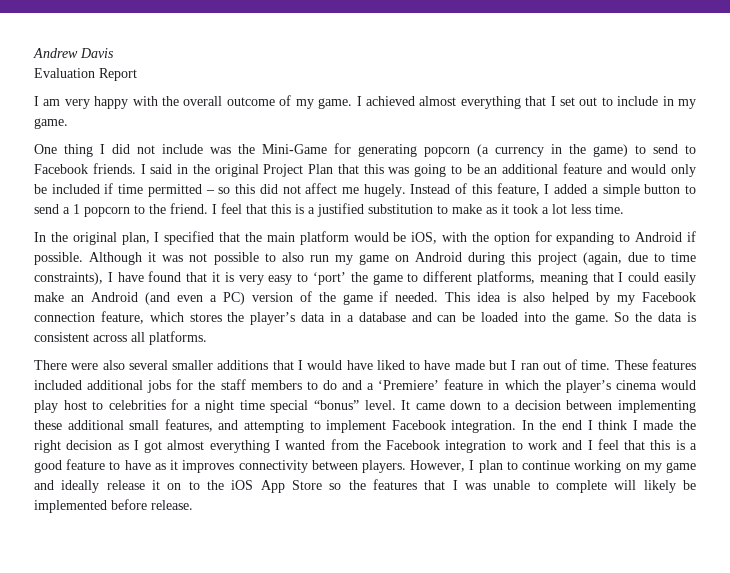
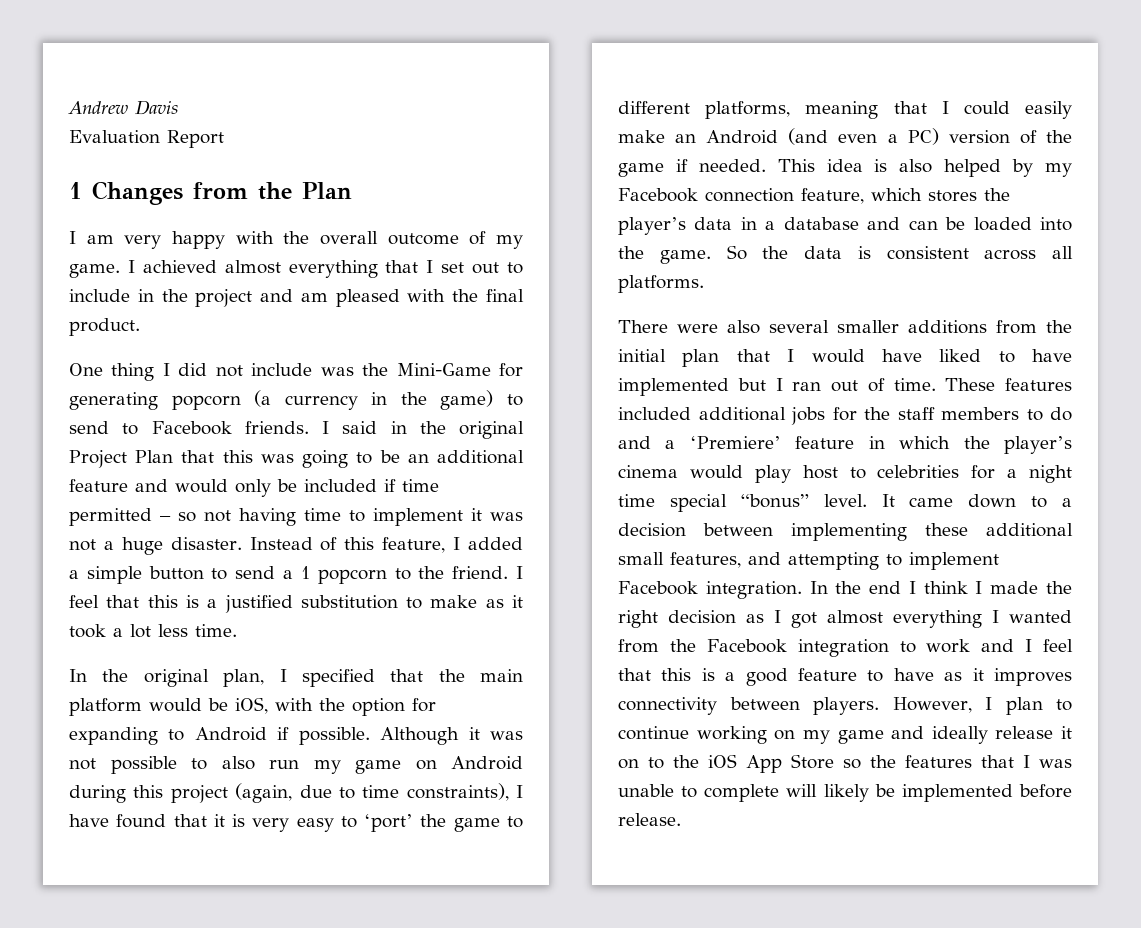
(137, 74) none -> [69,181,352,205] // 1 Changes from the Plan
[677,99,696,109] [34,118,68,129] my game. -> [161,289,524,307] [69,318,140,336] the project and am pleased with the final product.
[235,183,406,197] this did not affect me hugely. -> [204,508,523,526] [69,537,242,555] not having time to implement it was not a huge disaster.
(269, 365) none -> [996,320,1072,334] [618,349,720,367] from the initial plan
[454,360,485,370] made -> [618,378,729,396] implemented

